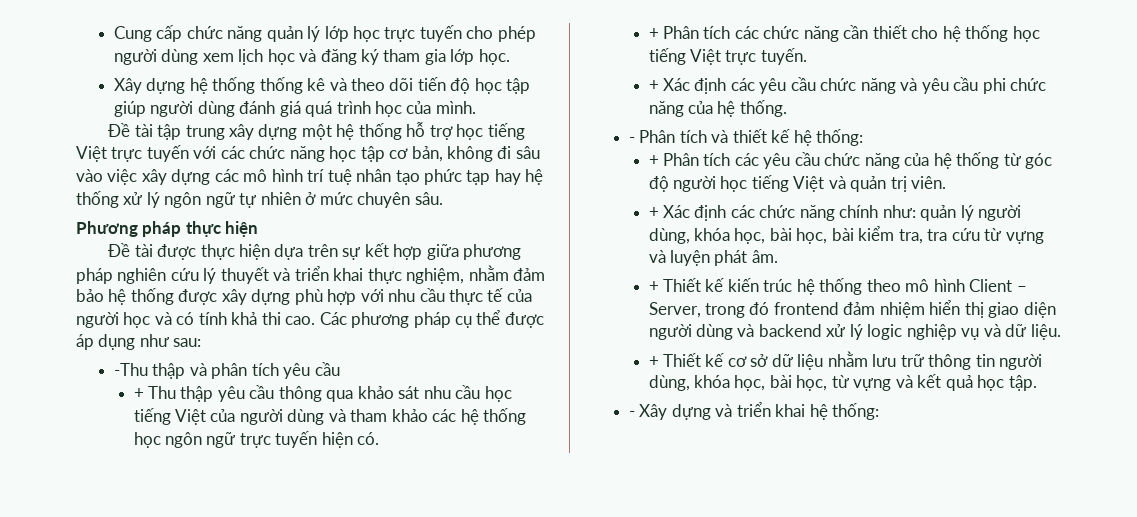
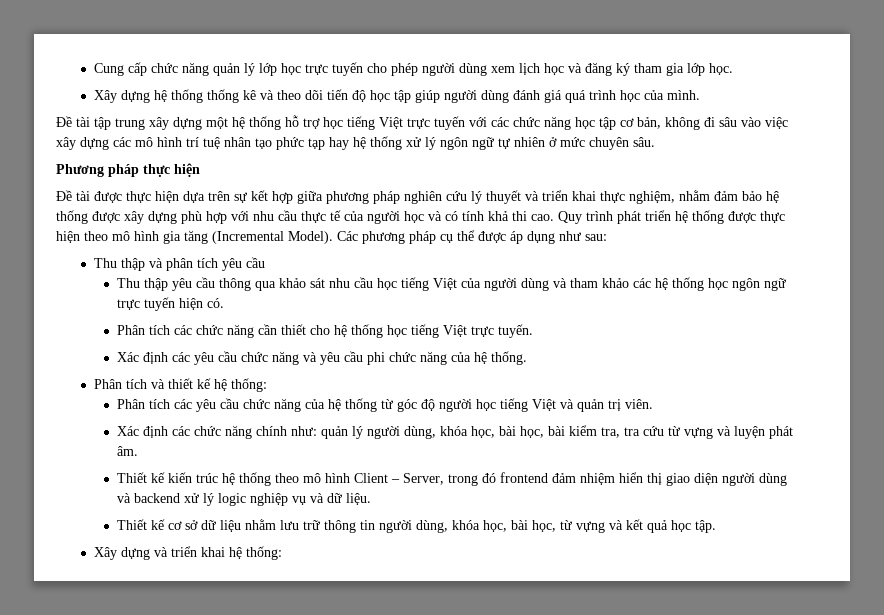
(316, 320) none -> [558,210,785,224] [56,230,333,244] Quy trình phát triển hệ thống được thực hiện theo mô hình gia tăng (Incremental Model).
[113,363,148,376] -Thu -> [94,258,118,268] Thu
[133,388,144,399] + -> (266, 262) none
[648,28,659,39] + -> (224, 303) none
[648,80,659,91] + -> (533, 331) none
[628,137,635,143] - -> (527, 358) none
[648,155,659,166] + -> (268, 385) none
[648,207,659,218] + -> (653, 404) none
[648,281,659,292] + -> (138, 451) none
[648,356,659,367] + -> (371, 499) none
[628,411,635,417] - -> (716, 526) none

